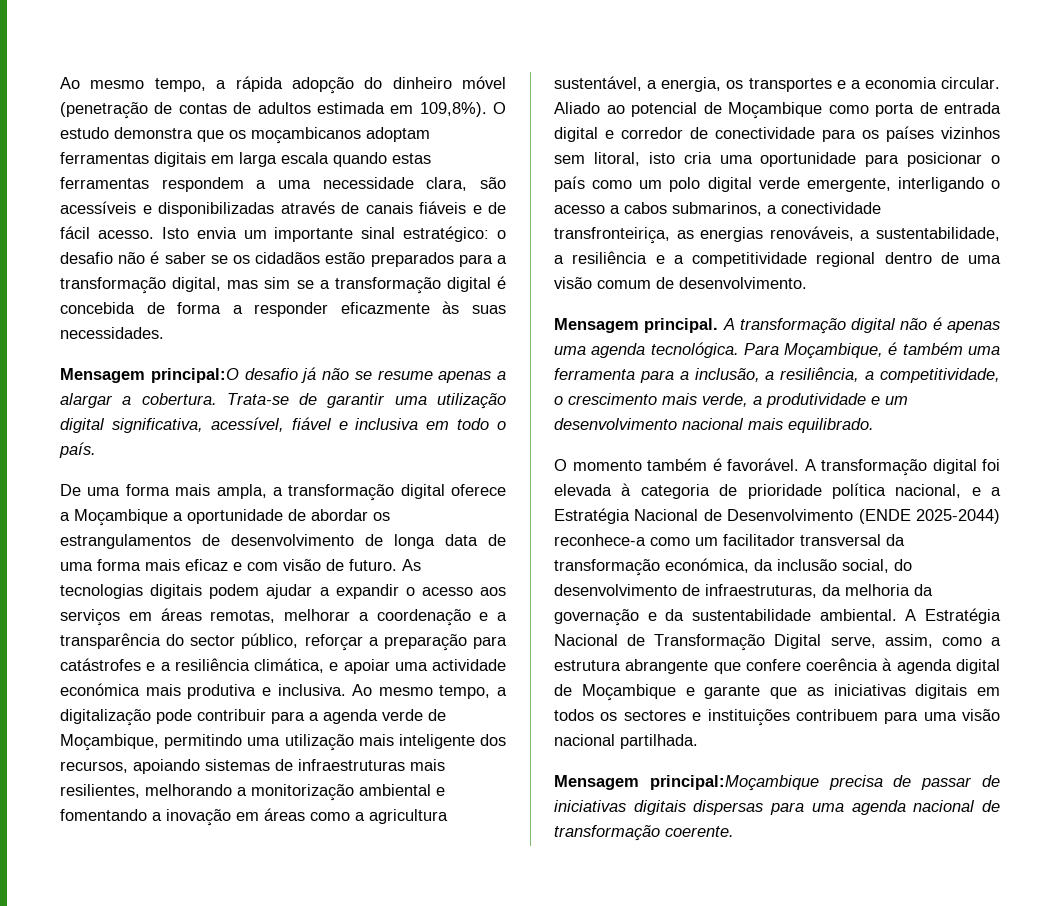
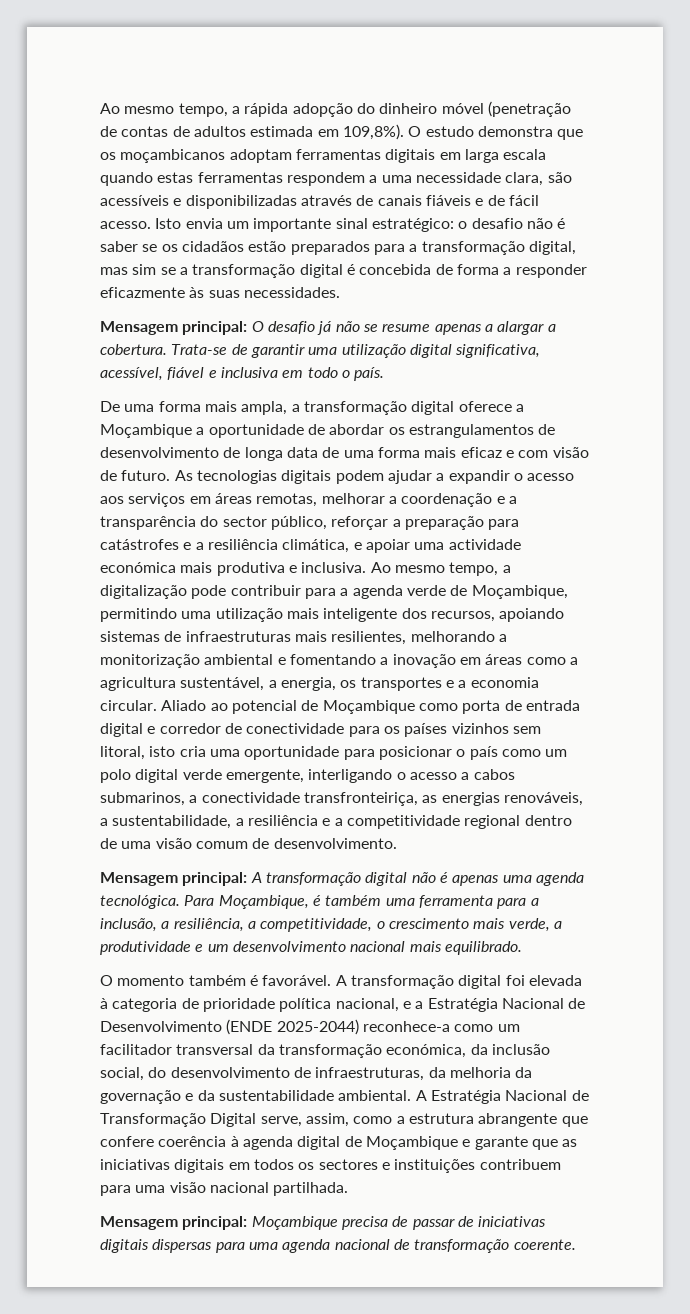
[150,368,239,383] principal:O -> [182,321,264,335] principal: O
[644,318,719,333] principal. -> [182,872,248,886] principal:
[649,775,819,791] principal:Moçambique -> [182,1216,338,1230] principal: Moçambique

